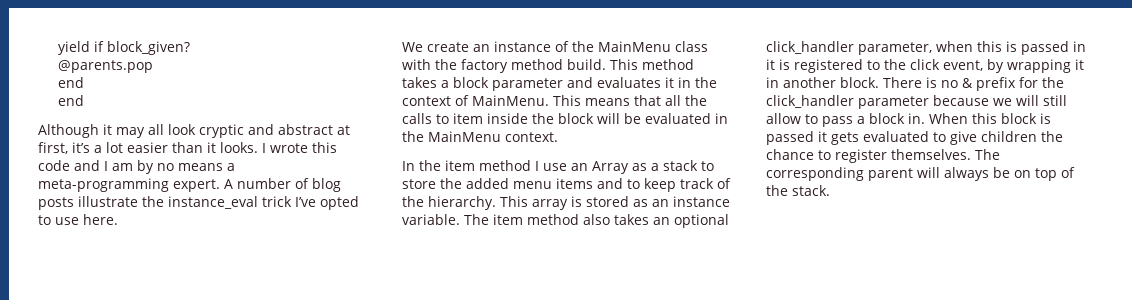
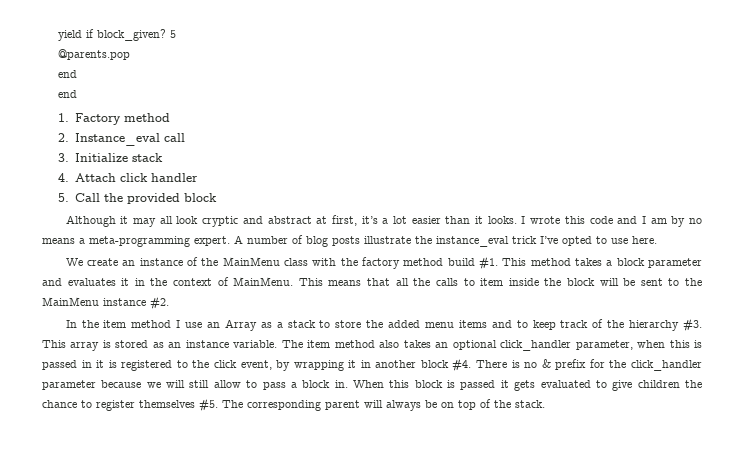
(191, 48) none -> [170,30,177,38] 5
(85, 100) none -> [58,113,171,125] [58,133,186,146] [58,153,164,162] [58,173,199,182] [58,193,218,204] // 1. Factory method // 2. Instance_eval call // 3. Initialize stack // 4. Attach click handler // 5. Call the provided block
[567,59,606,70] build. -> [447,256,498,270] build #1.
[645,113,728,124] [402,131,558,142] evaluated in the MainMenu context. -> [640,278,702,286] [42,296,169,310] sent to the MainMenu instance #2.
[428,196,496,210] hierarchy. -> [629,318,702,332] hierarchy #3.
[840,77,879,88] block. -> [420,358,472,372] block #4.
[891,149,971,160] themselves. -> [139,398,218,412] themselves #5.

